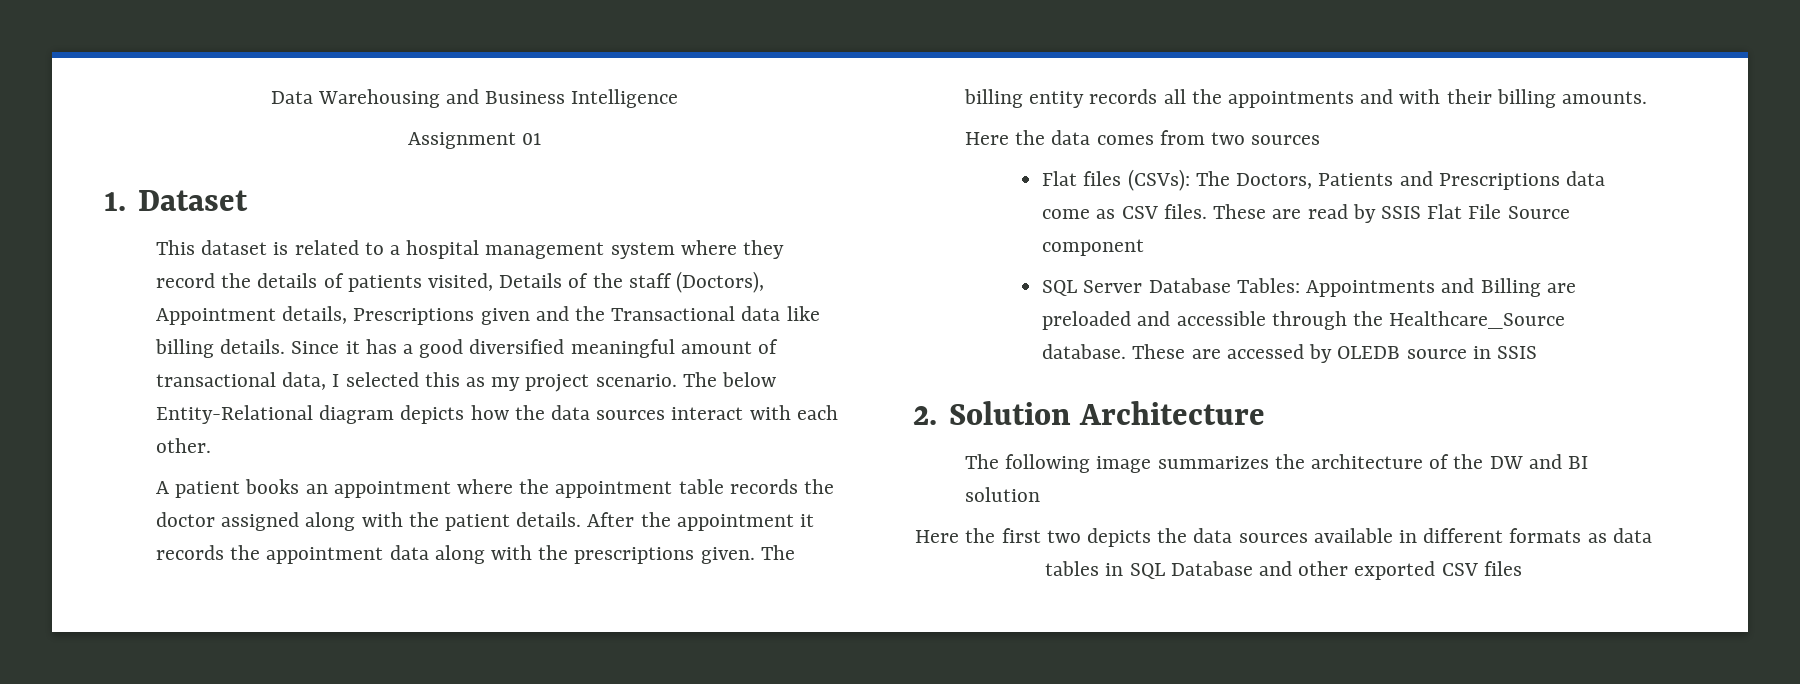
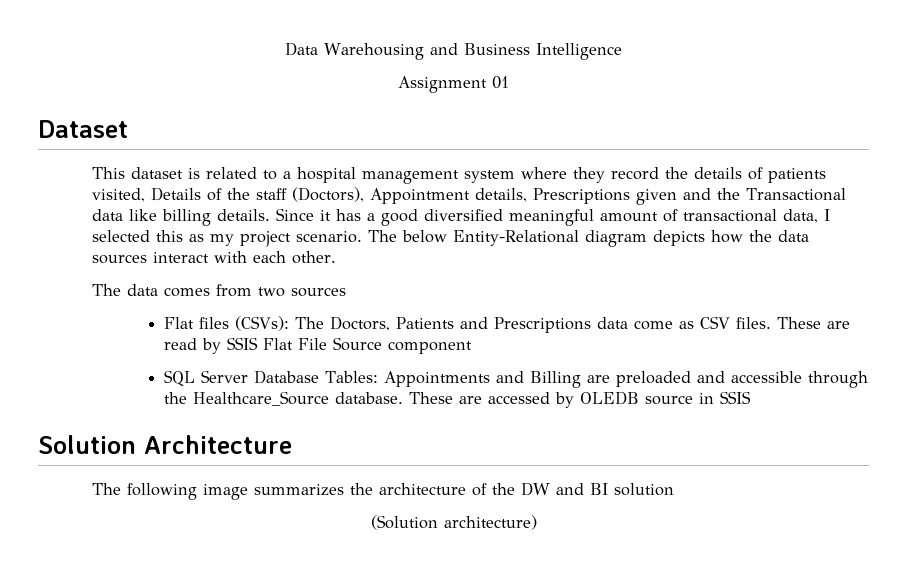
[104,192,126,211] 1. -> (509, 82) none
[155,479,835,498] [155,512,815,531] [155,545,795,564] [963,89,1648,108] [964,130,1046,145] A patient books an appointment where the appointment table records the doctor assigned along with the patient details. After the appointment it records the appointment data along with the prescriptions given. The billing entity records all the appointments and with their billing amounts. // Here the -> [92,284,122,296] The
[913,406,937,425] 2. -> (752, 397) none
[915,528,1652,547] [1045,561,1522,580] Here the first two depicts the data sources available in different formats as data tables in SQL Database and other exported CSV files -> [370,515,537,530] (Solution architecture)

